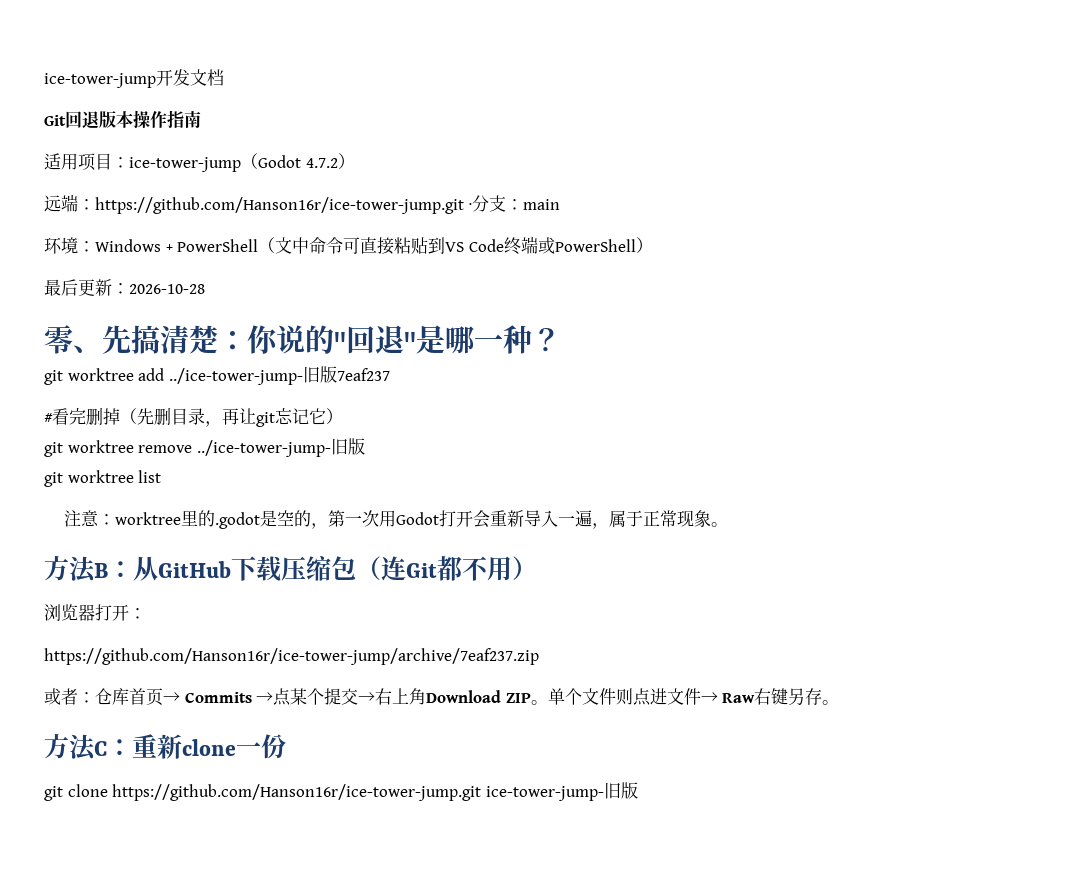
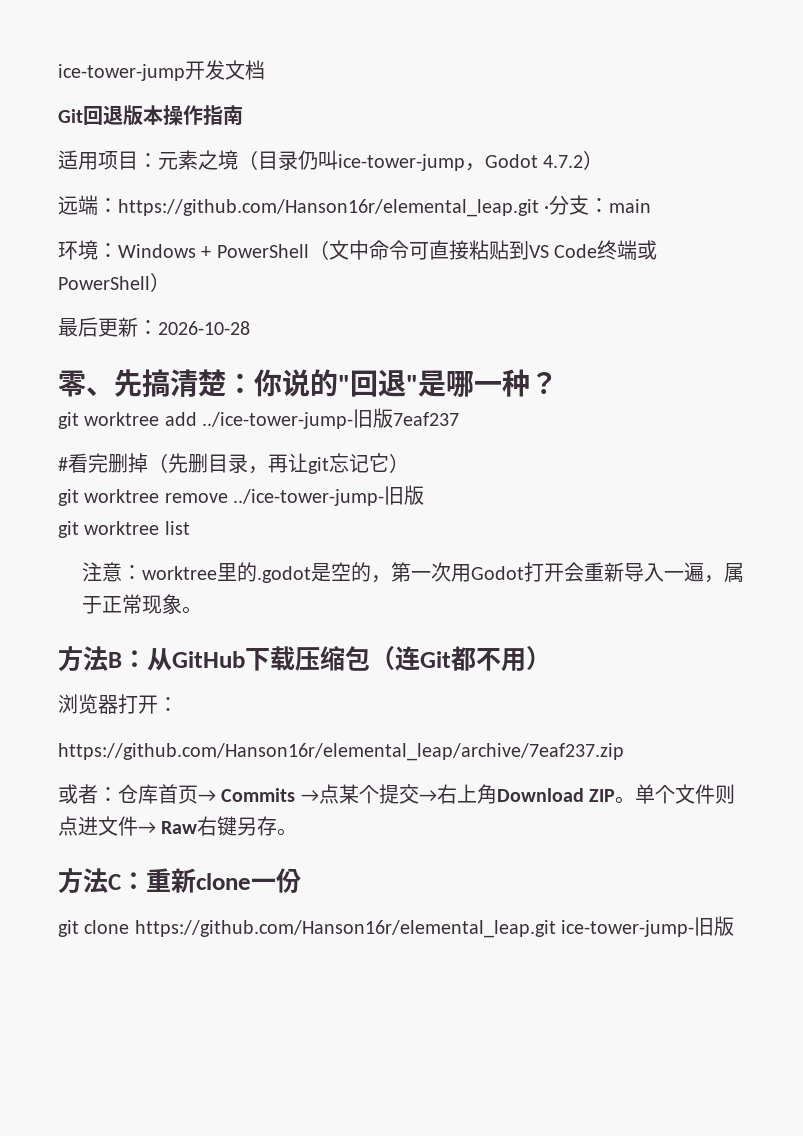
[129,153,258,172] ice-tower-jump（ -> [158,150,485,171] 元素之境（目录仍叫ice-tower-jump，
[95,197,464,214] https://github.com/Hanson16r/ice-tower-jump.git -> [118,199,539,217] https://github.com/Hanson16r/elemental_leap.git
[44,648,539,665] https://github.com/Hanson16r/ice-tower-jump/archive/7eaf237.zip -> [58,743,624,761] https://github.com/Hanson16r/elemental_leap/archive/7eaf237.zip
[112,784,482,801] https://github.com/Hanson16r/ice-tower-jump.git -> [134,920,556,938] https://github.com/Hanson16r/elemental_leap.git

